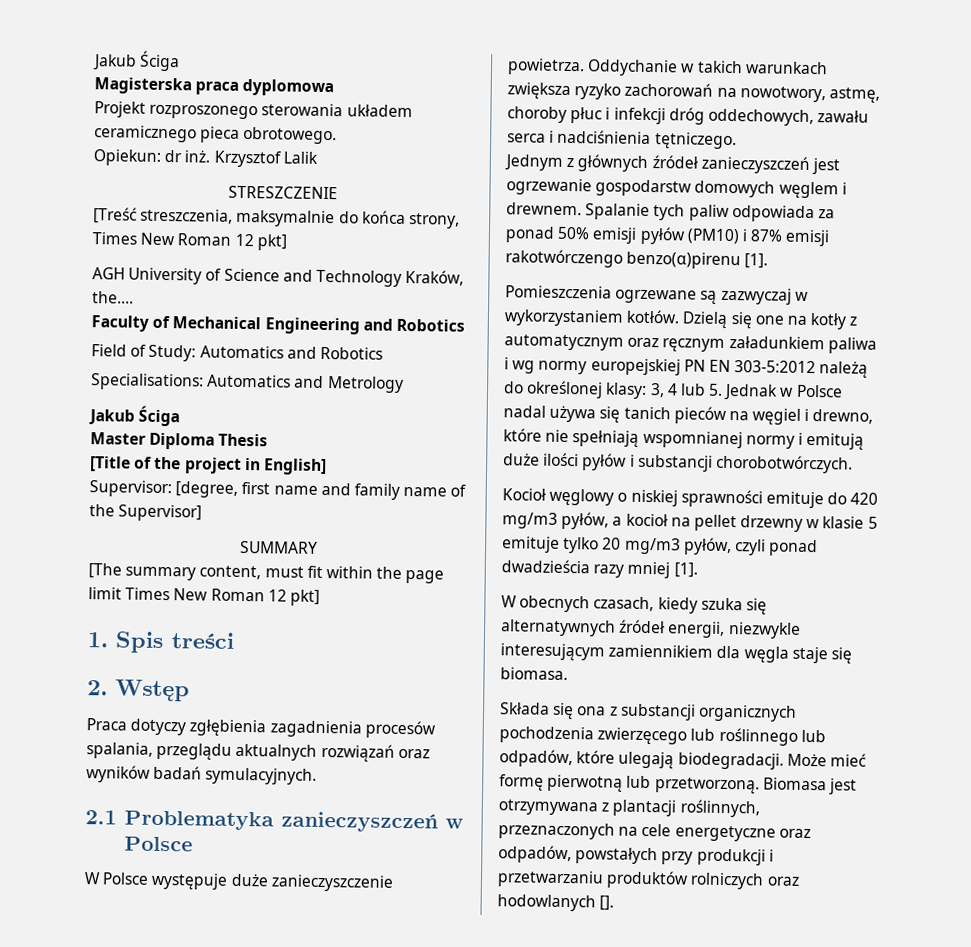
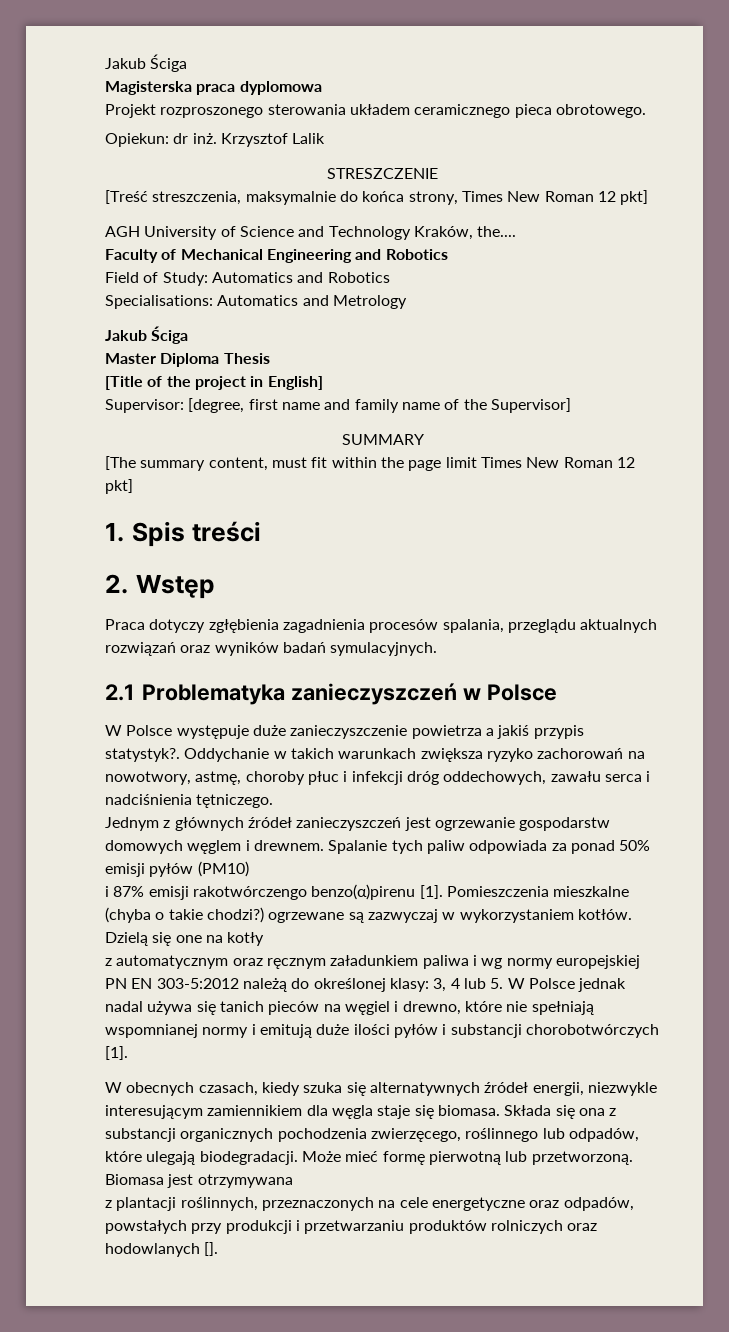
[507,58,585,76] powietrza. -> [411,725,584,739] [105,748,180,762] powietrza a jakiś przypis statystyk?.
(740, 236) none -> (249, 869) //
[505,285,612,299] // Pomieszczenia -> [446,886,630,897] [105,907,264,923] Pomieszczenia mieszkalne (chyba o takie chodzi?)
(848, 321) none -> (265, 939) //
[723,383,843,401] Jednak w Polsce -> [507,978,627,992] W Polsce jednak
[715,454,853,474] [502,488,879,509] [502,511,878,532] [502,536,819,557] [501,559,671,579] chorobotwórczych. // Kocioł węglowy o niskiej sprawności emituje do 420 mg/m3 pyłów, a kocioł na pellet drzewny w klasie 5 emituje tylko 20 mg/m3 pyłów, czyli ponad dwadzieścia razy mniej -> [525,1024,659,1038] chorobotwórczych
(568, 674) // -> (500, 1110) none
[597,727,716,745] zwierzęcego lub -> [370,1128,461,1142] zwierzęcego,
(598, 807) none -> (293, 1181) //

